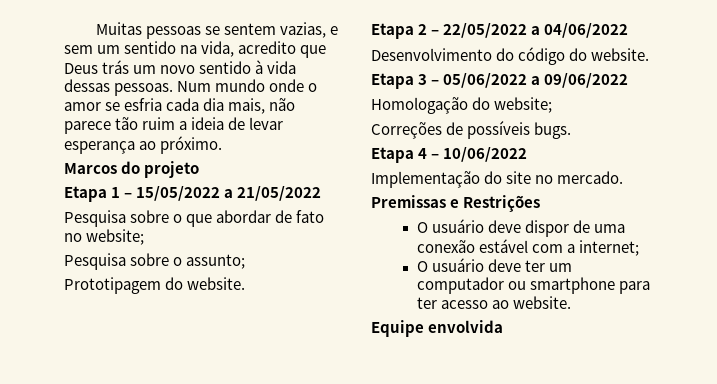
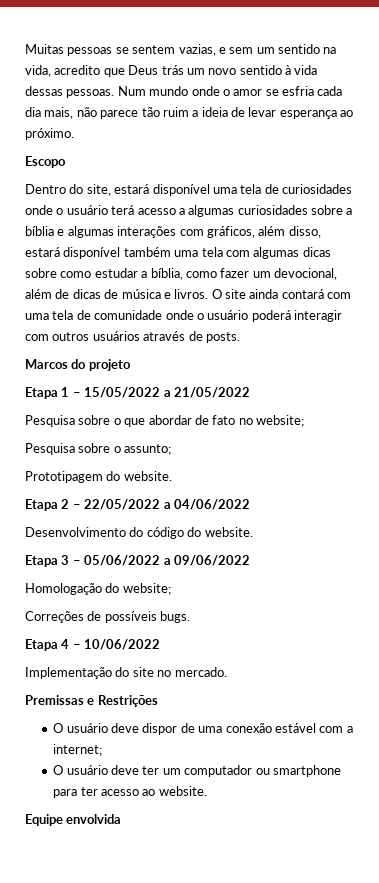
(223, 145) none -> [25,156,66,168] [25,184,352,196] [25,205,353,217] [25,226,321,238] [25,247,331,259] [25,268,337,280] [25,289,352,299] [25,310,342,322] [25,331,240,343] // Escopo // Dentro do site, estará disponível uma tela de curiosidades onde o usuário terá acesso a algumas curiosidades sobre a bíblia e algumas interações com gráficos, além disso, estará disponível também uma tela com algumas dicas sobre como estudar a bíblia, como fazer um devocional, além de dicas de música e livros. O site ainda contará com uma tela de comunidade onde o usuário poderá interagir com outros usuários através de posts.

